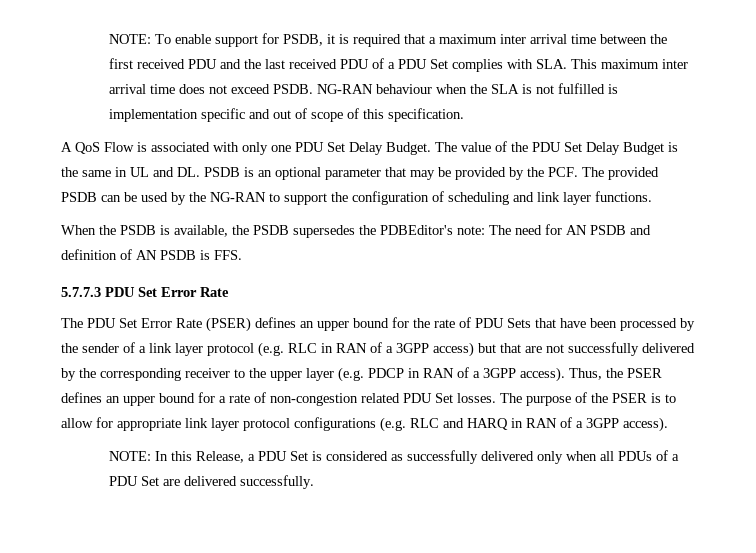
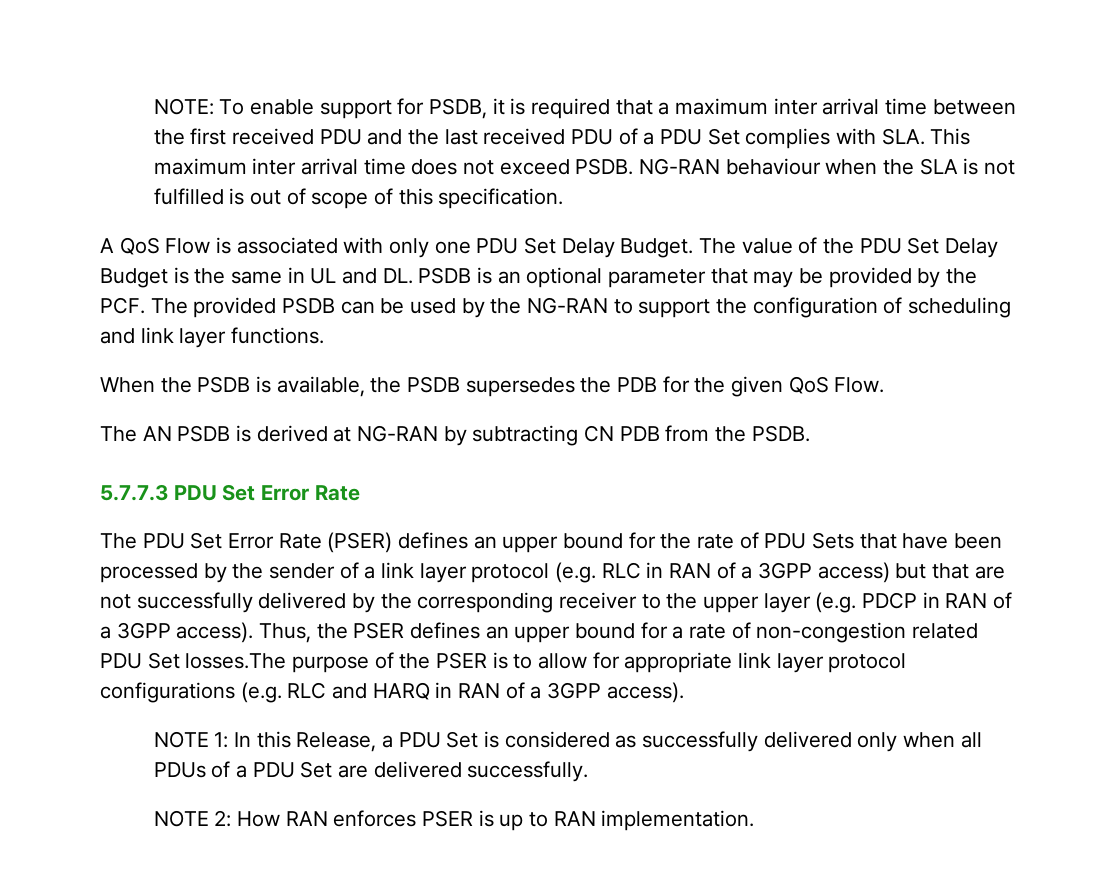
[109,108,271,122] implementation specific and -> (245, 196) none
[380,224,651,235] [61,249,242,260] PDBEditor's note: The need for AN PSDB and definition of AN PSDB is FFS. -> [617,376,885,397] [100,425,810,446] PDB for the given QoS Flow. // The AN PSDB is derived at NG-RAN by subtracting CN PDB from the PSDB.
[457,393,522,403] losses. The -> [185,653,287,669] losses.The
[109,451,152,461] NOTE: -> [153,731,229,748] NOTE 1:
(315, 482) none -> [153,810,755,831] // NOTE 2: How RAN enforces PSER is up to RAN implementation.

